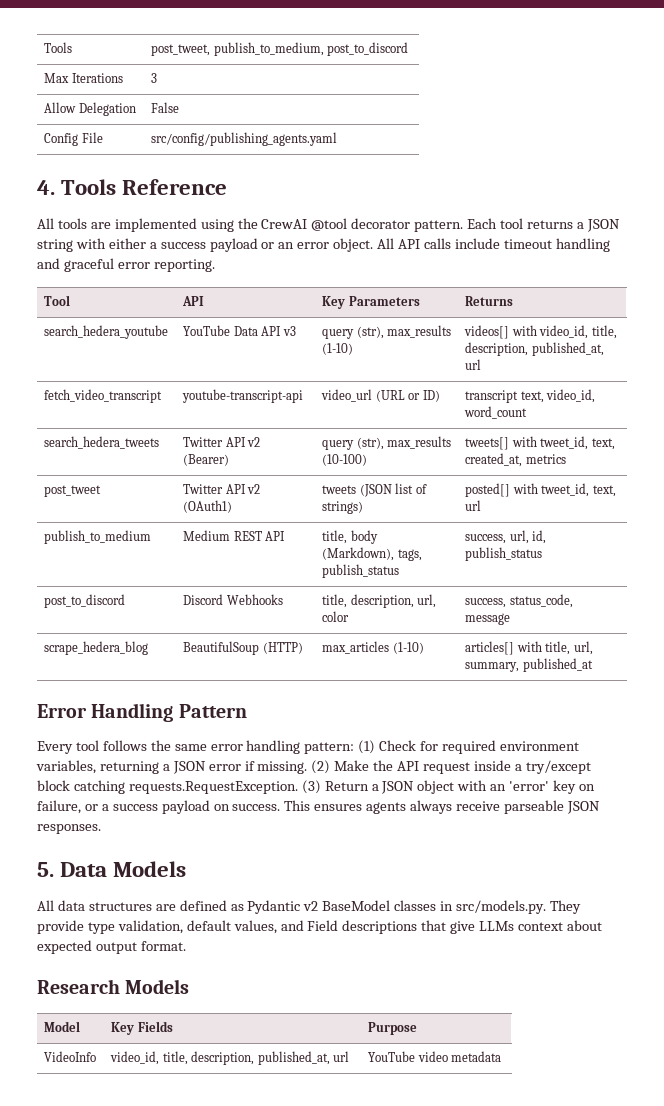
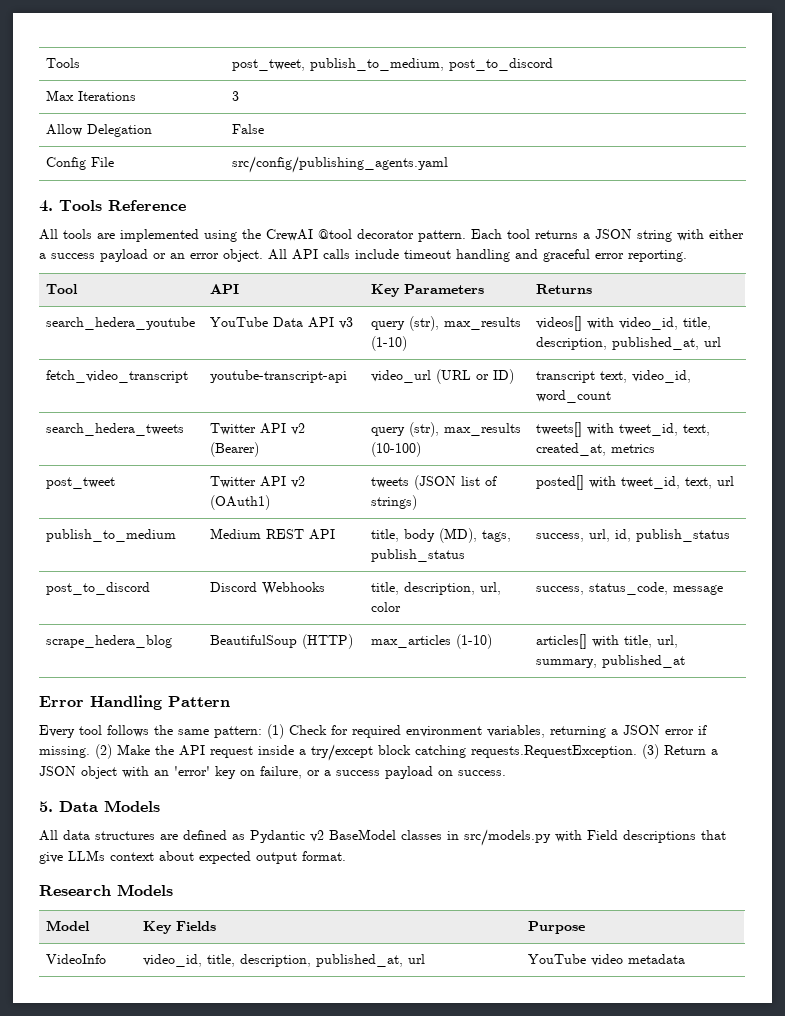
[322,547,395,561] (Markdown), -> [439,528,478,543] (MD),
[210,740,301,754] error handling -> (209, 732) none
[284,800,600,814] [37,824,101,834] This ensures agents always receive parseable JSON responses. -> (506, 773) none
[456,900,581,914] [37,920,304,934] src/models.py. They provide type validation, default values, and -> [464,829,582,846] src/models.py with

